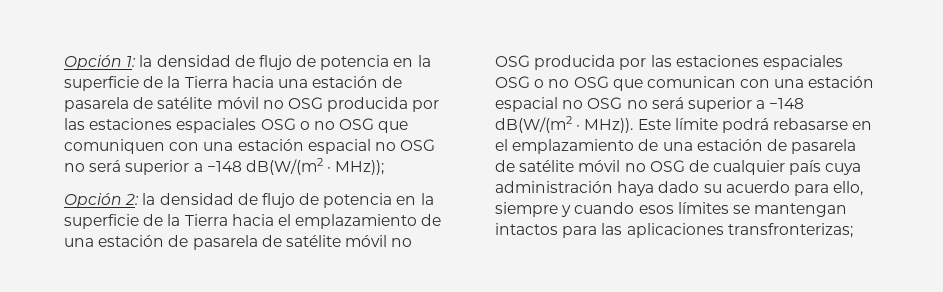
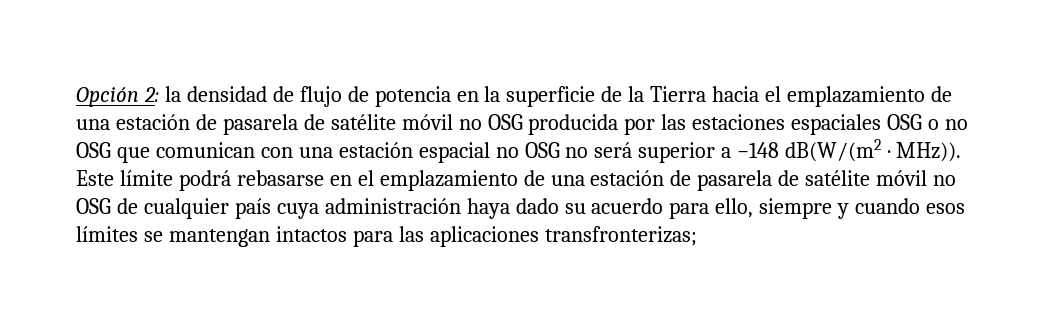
[64,55,431,70] [64,76,403,91] [64,97,440,112] [64,118,409,133] [64,139,436,154] [64,158,385,175] [64,193,122,208] Opción 1: la densidad de flujo de potencia en la superficie de la Tierra hacia una estación de pasarela de satélite móvil no OSG producida por las estaciones espaciales OSG o no OSG que comuniquen con una estación espacial no OSG no será superior a −148 dB(W/(m2 · MHz)); // Opción -> [76,87,139,107] Opción

